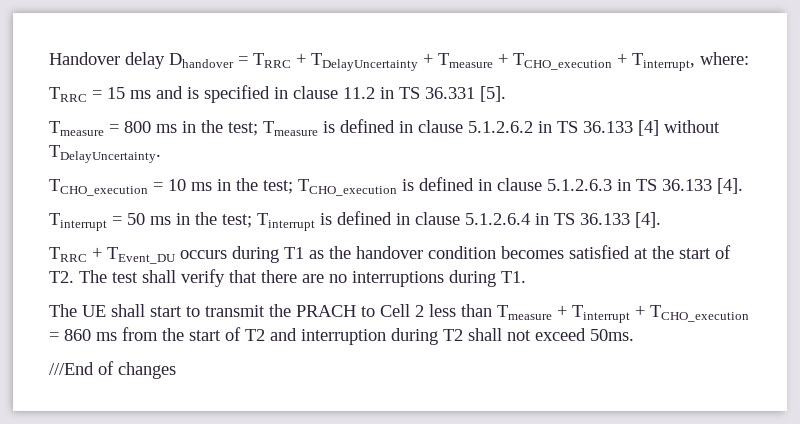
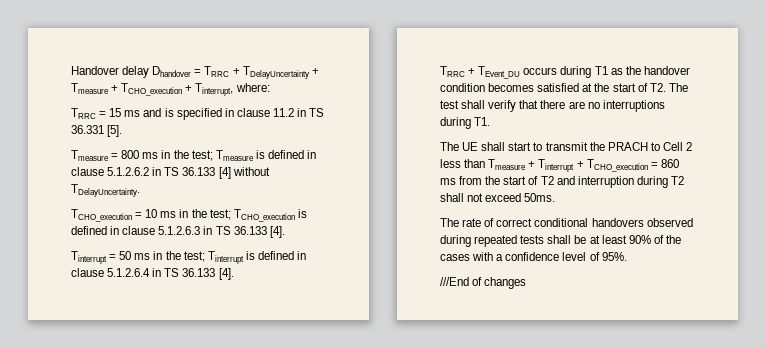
(634, 335) none -> [440,218,693,227] [440,235,681,247] [440,252,627,261] // The rate of correct conditional handovers observed during repeated tests shall be at least 90% of the cases with a confidence level of 95%.

